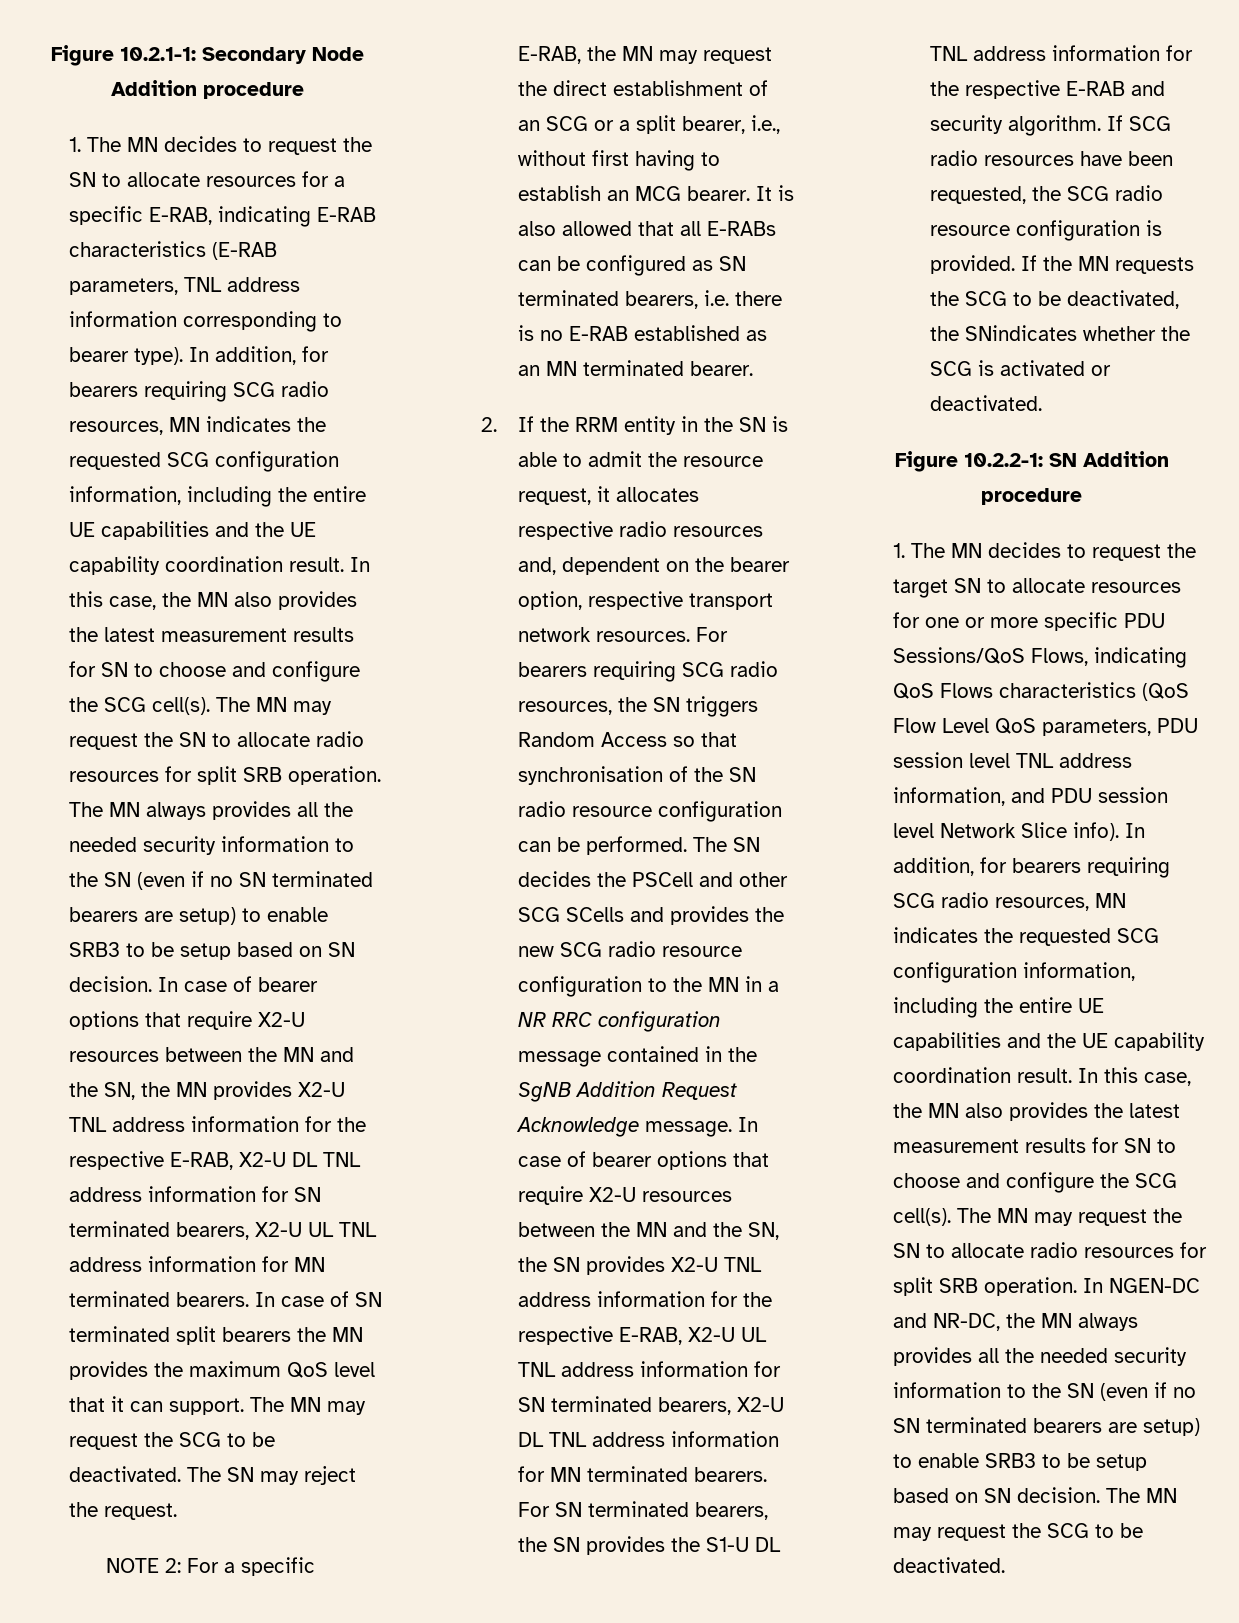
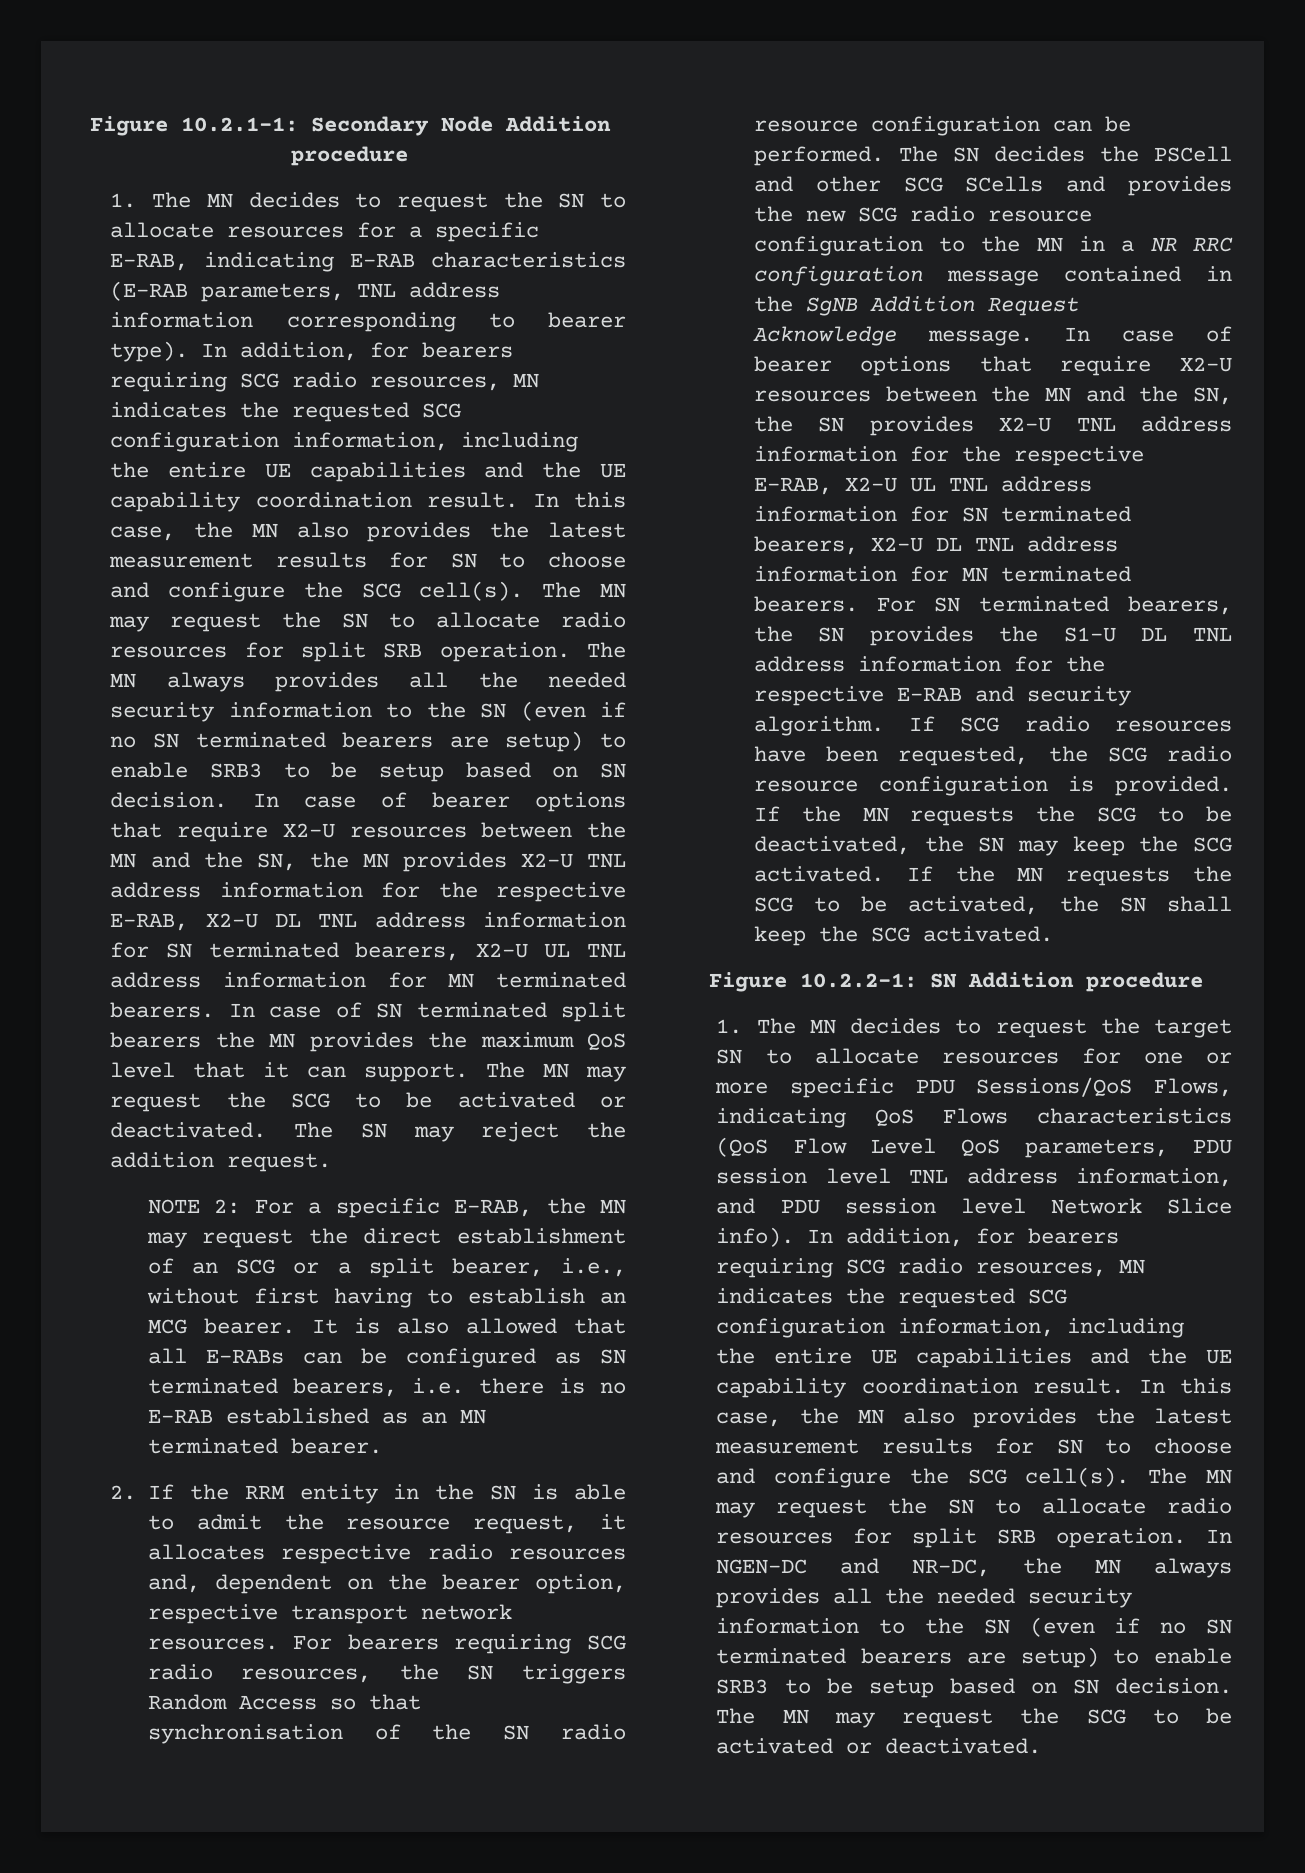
(276, 1439) none -> [457,1092,626,1108] activated or
(99, 1509) none -> [110,1152,215,1168] addition
[965,325,1191,341] [930,360,1112,376] [930,395,1043,411] SNindicates whether the SCG is activated or deactivated. -> [978,836,1232,856] [753,866,1232,886] [753,896,1232,915] [753,926,1053,946] SN may keep the SCG activated. If the MN requests the SCG to be activated, the SN shall keep the SCG activated.
(1144, 1530) none -> [716,1738,873,1754] activated or

